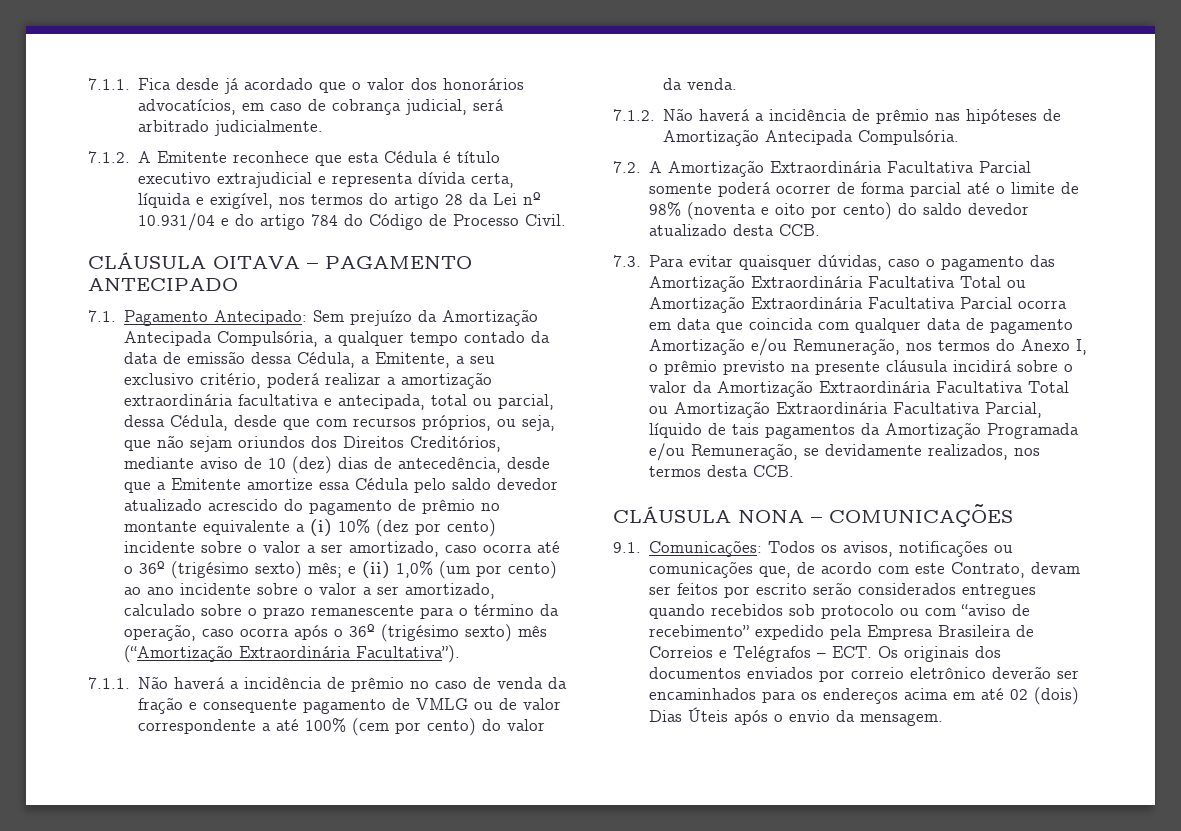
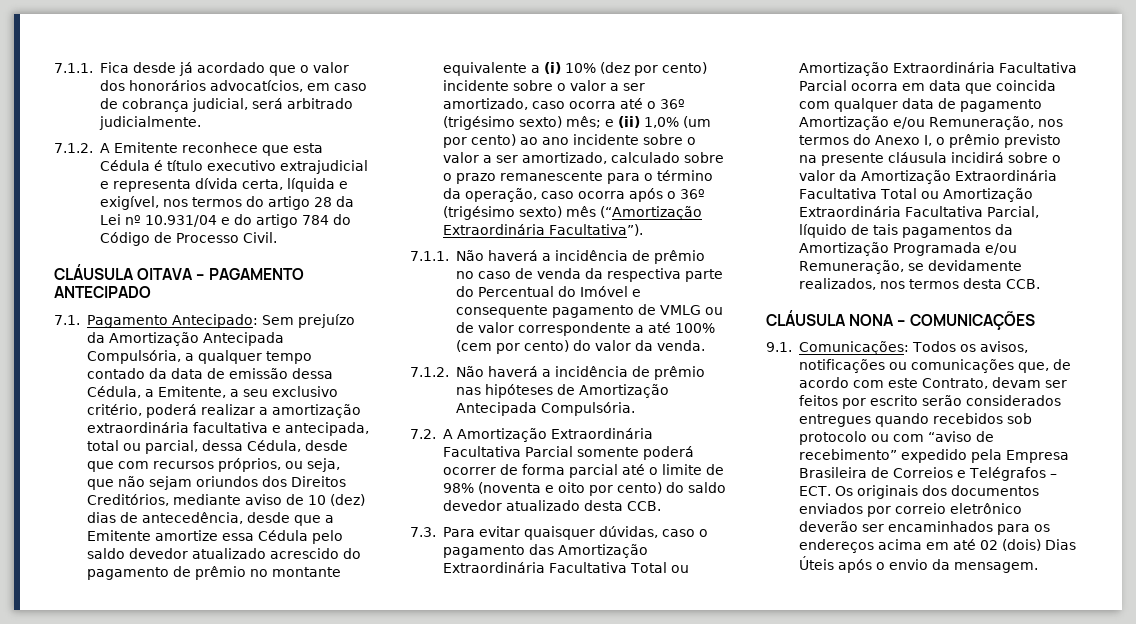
[138,697,184,714] fração -> [606,268,723,282] [455,286,628,297] respectiva parte do Percentual do Imóvel

